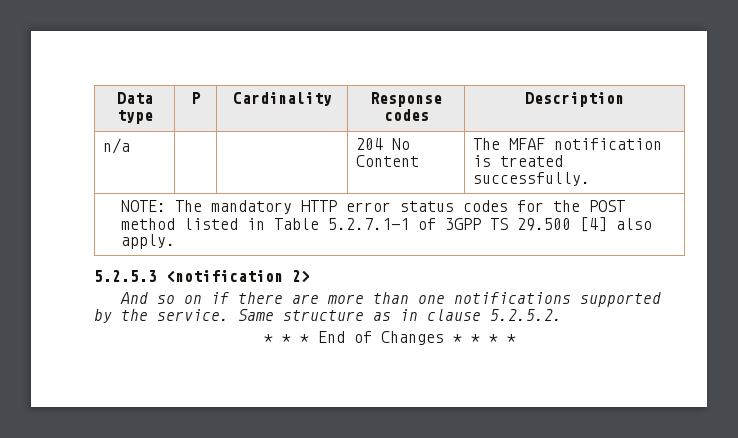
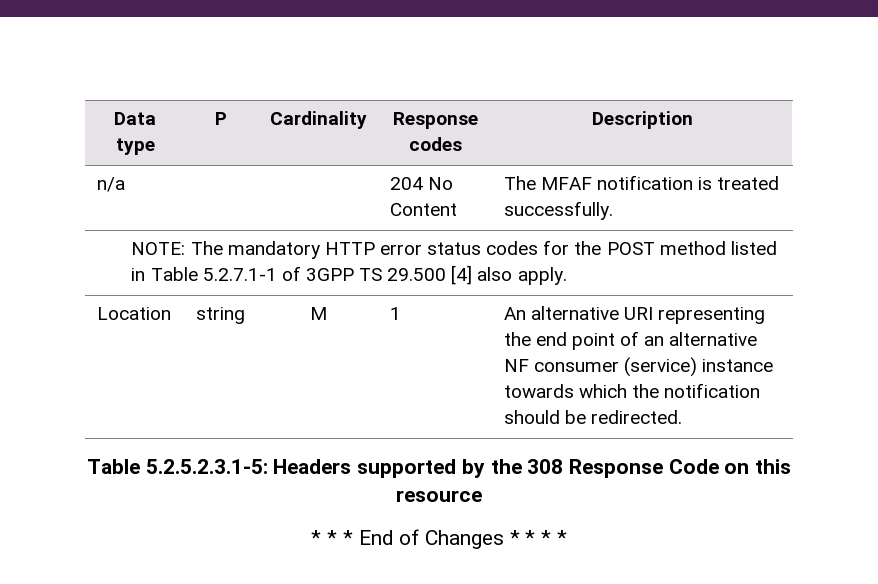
[94,270,310,283] [120,292,662,307] [94,309,562,323] // 5.2.5.3 <notification 2> // And so on if there are more than one notifications supported by the service. Same structure as in clause 5.2.5.2. -> [96,307,171,320] [195,307,245,324] [309,307,327,320] [389,307,401,320] [503,306,765,324] [503,331,758,350] [503,357,773,377] [503,383,760,398] [503,410,682,424] [87,459,791,478] [396,490,482,502] // Location | string | M | 1 | An alternative URI representing the end point of an alternative NF consumer (service) instance towards which the notification should be redirected. // Table 5.2.5.2.3.1-5: Headers supported by the 308 Response Code on this resource

